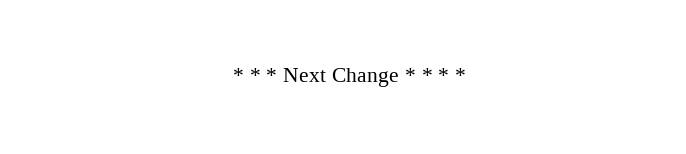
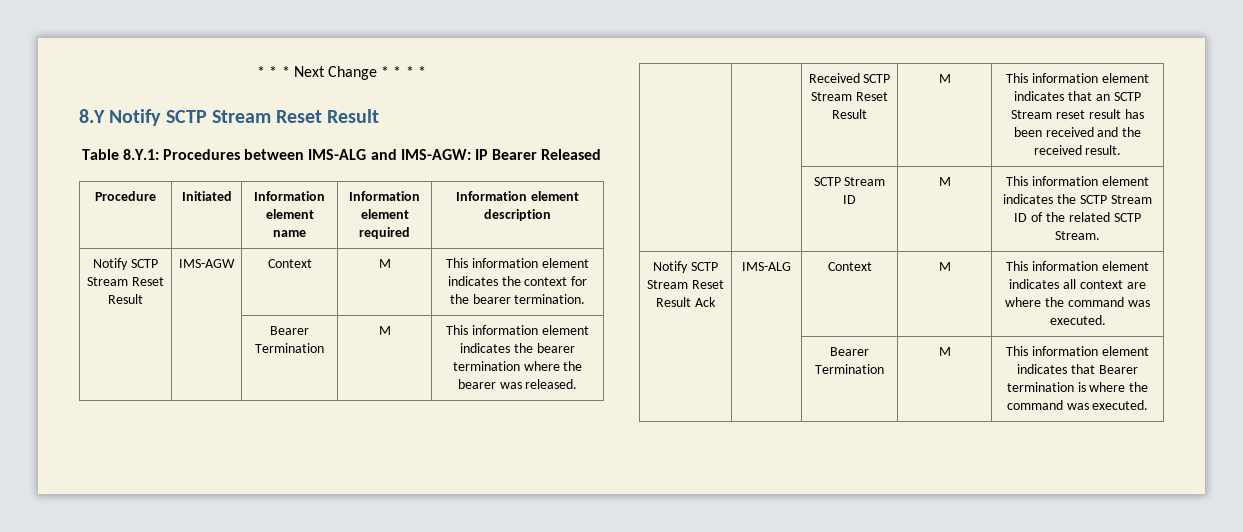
(467, 75) none -> [79,109,380,126] [81,149,602,160] [95,191,156,201] [181,191,232,201] [254,191,325,201] [265,209,314,219] [273,230,306,237] [349,191,420,201] [360,209,409,219] [359,227,410,239] [456,191,579,201] [484,209,551,221] [93,258,158,270] [87,277,164,286] [108,294,143,304] [179,259,235,268] [267,259,312,268] [378,259,391,268] [446,258,589,268] [447,276,588,286] [449,294,586,304] [270,326,309,335] [255,343,324,353] [378,326,391,335] [446,325,589,335] [460,343,575,353] [452,361,583,371] [457,379,578,389] [808,73,891,83] [811,92,888,101] [832,109,867,119] [938,74,951,83] [1006,73,1149,83] [1014,91,1141,101] [1011,109,1144,119] [1013,127,1142,137] [1033,145,1122,155] [813,177,886,186] [843,195,856,204] [938,177,951,186] [1006,176,1149,186] [1003,194,1152,204] [1014,212,1141,222] [1055,231,1100,240] [653,261,718,273] [647,280,724,289] [656,297,716,307] [742,262,791,271] [827,262,872,271] [938,262,951,271] [1006,261,1149,271] [1009,279,1146,289] [1005,297,1150,307] [1049,315,1106,325] [830,347,869,356] [815,364,884,374] [938,347,951,356] [1006,346,1149,356] [1017,364,1138,374] [1006,382,1149,392] [1006,400,1149,410] // 8.Y Notify SCTP Stream Reset Result // Table 8.Y.1: Procedures between IMS-ALG and IMS-AGW: IP Bearer Released // Procedure | Initiated | Information element name | Information element required | Information element description // Notify SCTP Stream Reset Result | IMS-AGW | Context | M | This information element indicates the context for the bearer termination. // | | Bearer Termination | M | This information element indicates the bearer termination where the bearer was released. // | | Received SCTP Stream Reset Result | M | This information element indicates that an SCTP Stream reset result has been received and the received result. // | | SCTP Stream ID | M | This information element indicates the SCTP Stream ID of the related SCTP Stream. // Notify SCTP Stream Reset Result Ack | IMS-ALG | Context | M | This information element indicates all context are where the command was executed. // | | Bearer Termination | M | This information element indicates that Bearer termination is where the command was executed.

